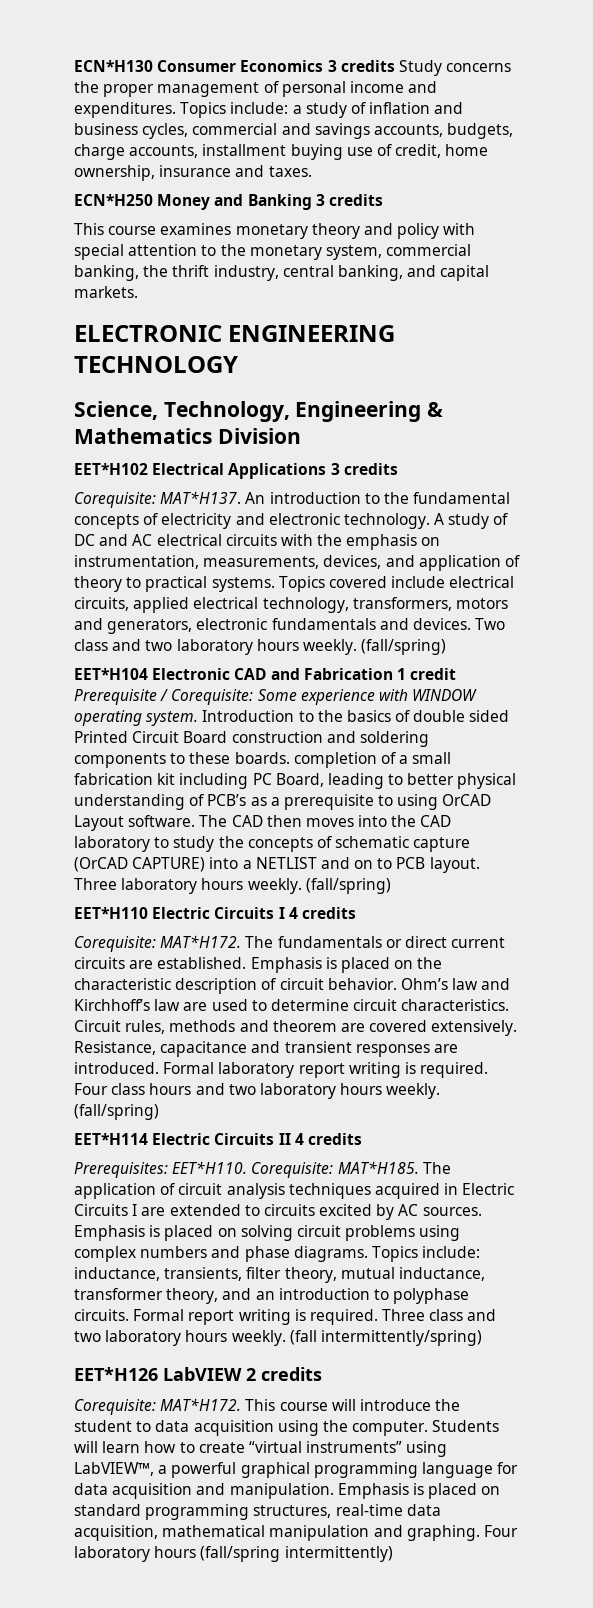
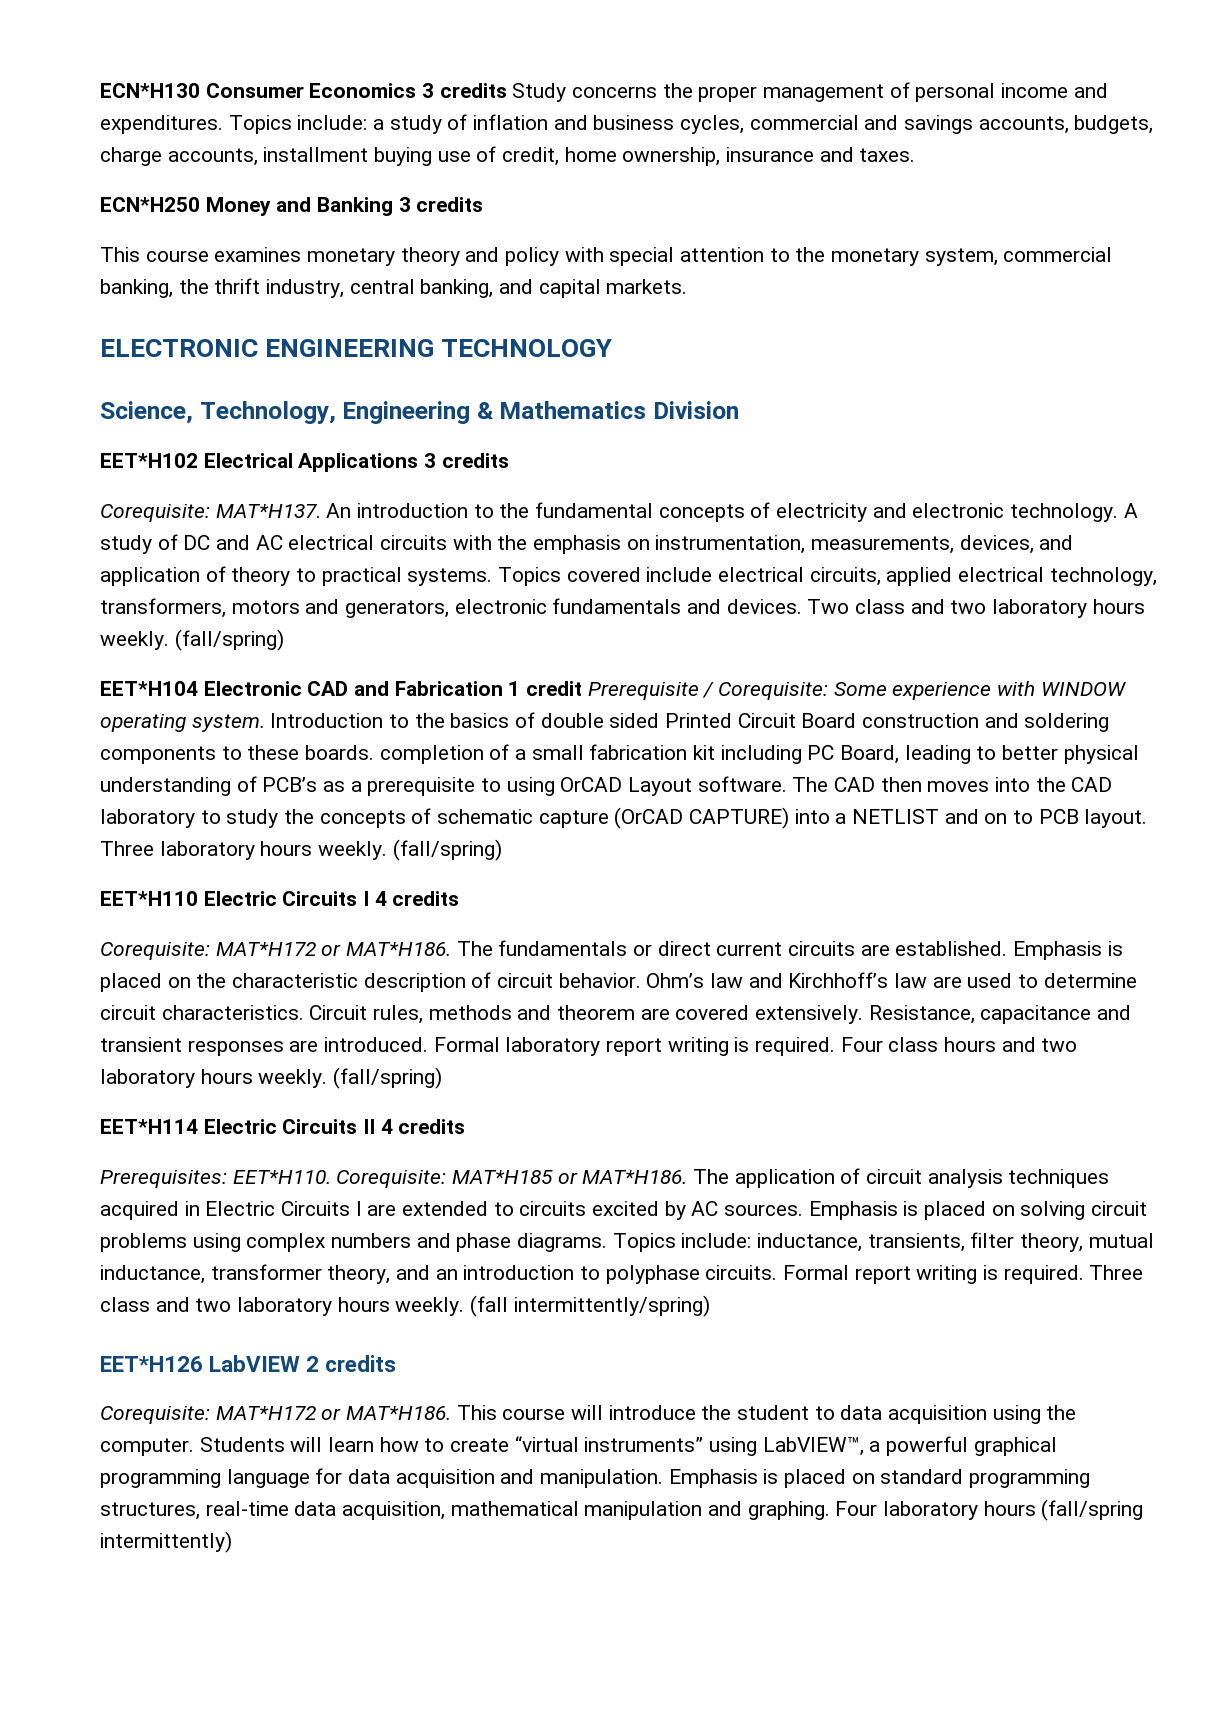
[160,935,242,948] MAT*H172. -> [215,942,452,956] MAT*H172 or MAT*H186.
[337,1161,419,1174] MAT*H185. -> [452,1170,688,1184] MAT*H185 or MAT*H186.
[160,1398,242,1411] MAT*H172. -> [215,1406,452,1420] MAT*H172 or MAT*H186.

